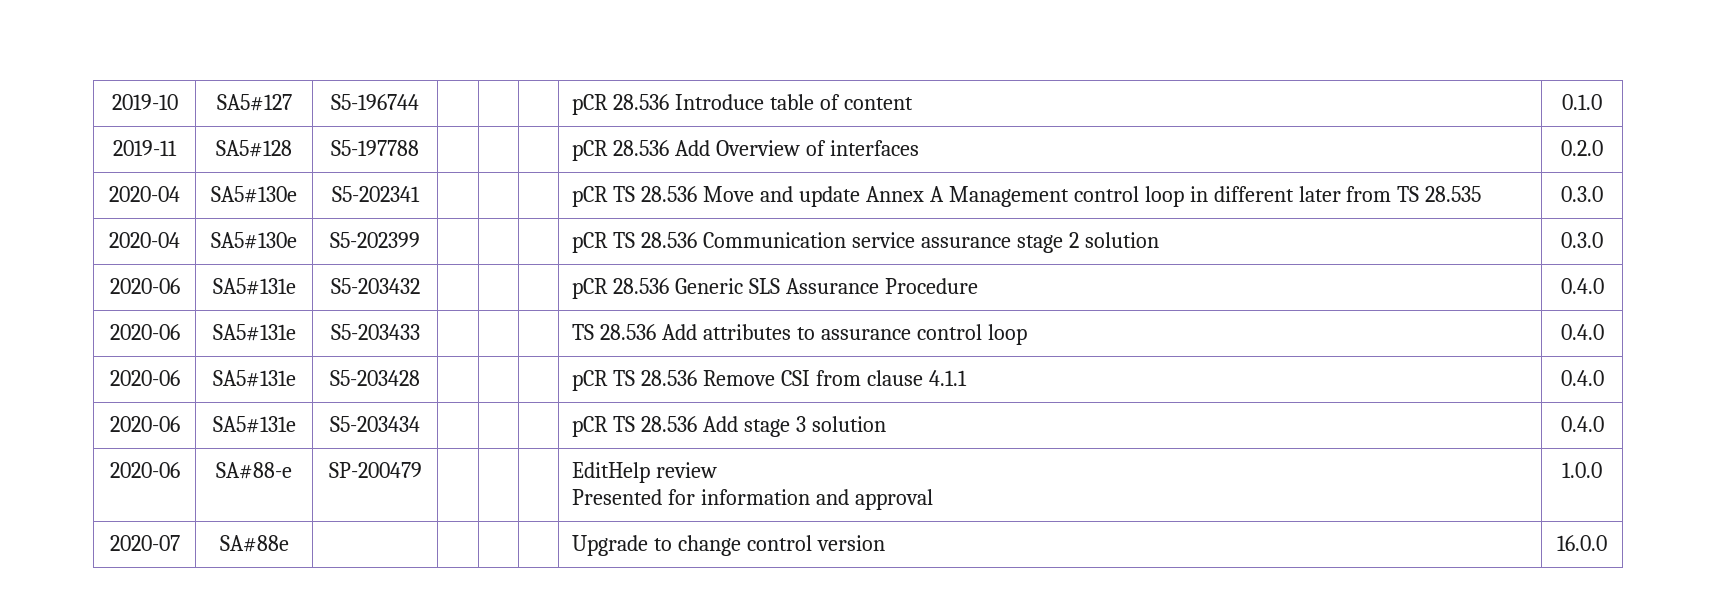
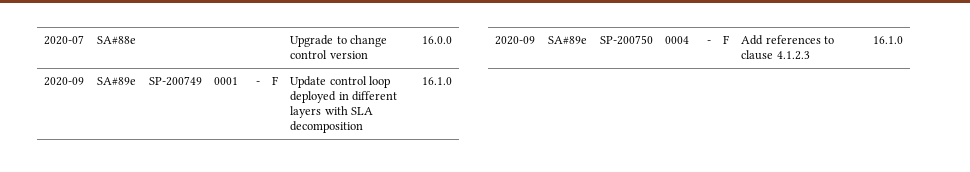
[111,94,178,110] [216,94,292,111] [331,94,419,110] [572,94,914,115] [1562,94,1602,110] [113,140,177,156] [216,140,292,157] [331,140,419,156] [572,140,920,161] [1561,140,1603,156] [109,186,180,202] [211,186,297,203] [331,186,420,202] [572,186,1482,207] [1561,186,1603,202] [109,232,180,248] [211,232,297,249] [330,232,420,248] [572,232,1159,253] [1561,232,1603,248] [109,278,180,294] [212,278,296,295] [330,278,420,294] [572,278,979,299] [1560,278,1604,294] [109,324,180,340] [212,324,296,341] [330,324,420,340] [572,324,1027,345] [1560,324,1604,340] [109,370,180,386] [212,370,296,387] [330,370,420,386] [572,370,967,391] [1560,370,1604,386] [109,416,180,432] [212,416,296,433] [330,416,420,432] [572,416,886,437] [1560,416,1604,432] [109,462,180,478] [216,462,292,479] [328,462,422,478] [572,462,718,483] [572,489,934,510] [1562,462,1602,478] 2019-10 | SA5#127 | S5-196744 | | | | pCR 28.536 Introduce table of content | 0.1.0 // 2019-11 | SA5#128 | S5-197788 | | | | pCR 28.536 Add Overview of interfaces | 0.2.0 // 2020-04 | SA5#130e | S5-202341 | | | | pCR TS 28.536 Move and update Annex A Management control loop in different later from TS 28.535 | 0.3.0 // 2020-04 | SA5#130e | S5-202399 | | | | pCR TS 28.536 Communication service assurance stage 2 solution | 0.3.0 // 2020-06 | SA5#131e | S5-203432 | | | | pCR 28.536 Generic SLS Assurance Procedure | 0.4.0 // 2020-06 | SA5#131e | S5-203433 | | | | TS 28.536 Add attributes to assurance control loop | 0.4.0 // 2020-06 | SA5#131e | S5-203428 | | | | pCR TS 28.536 Remove CSI from clause 4.1.1 | 0.4.0 // 2020-06 | SA5#131e | S5-203434 | | | | pCR TS 28.536 Add stage 3 solution | 0.4.0 // 2020-06 | SA#88-e | SP-200479 | | | | EditHelp review // Presented for information and approval | 1.0.0 // -> (44, 40) none
(1607, 543) none -> [44,77,84,86] [97,77,136,85] [149,76,202,86] [214,77,239,85] [255,81,260,85] [272,76,278,85] [290,76,390,88] [290,91,397,103] [290,106,373,118] [290,121,364,133] [421,77,452,85] [495,36,535,45] [548,36,587,44] [600,35,653,45] [665,36,690,44] [706,40,711,44] [723,35,729,44] [741,35,834,45] [741,50,810,60] [872,36,903,44] // 2020-09 | SA#89e | SP-200749 | 0001 | - | F | Update control loop deployed in different layers with SLA decomposition | 16.1.0 // 2020-09 | SA#89e | SP-200750 | 0004 | - | F | Add references to clause 4.1.2.3 | 16.1.0

